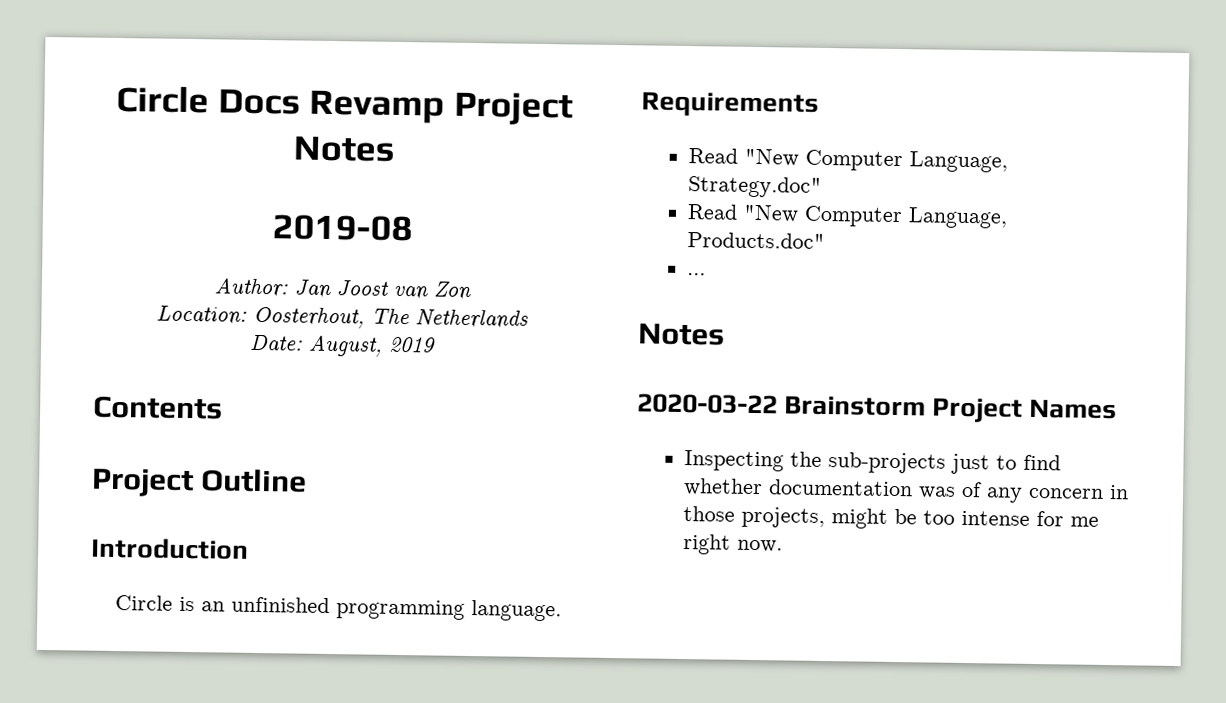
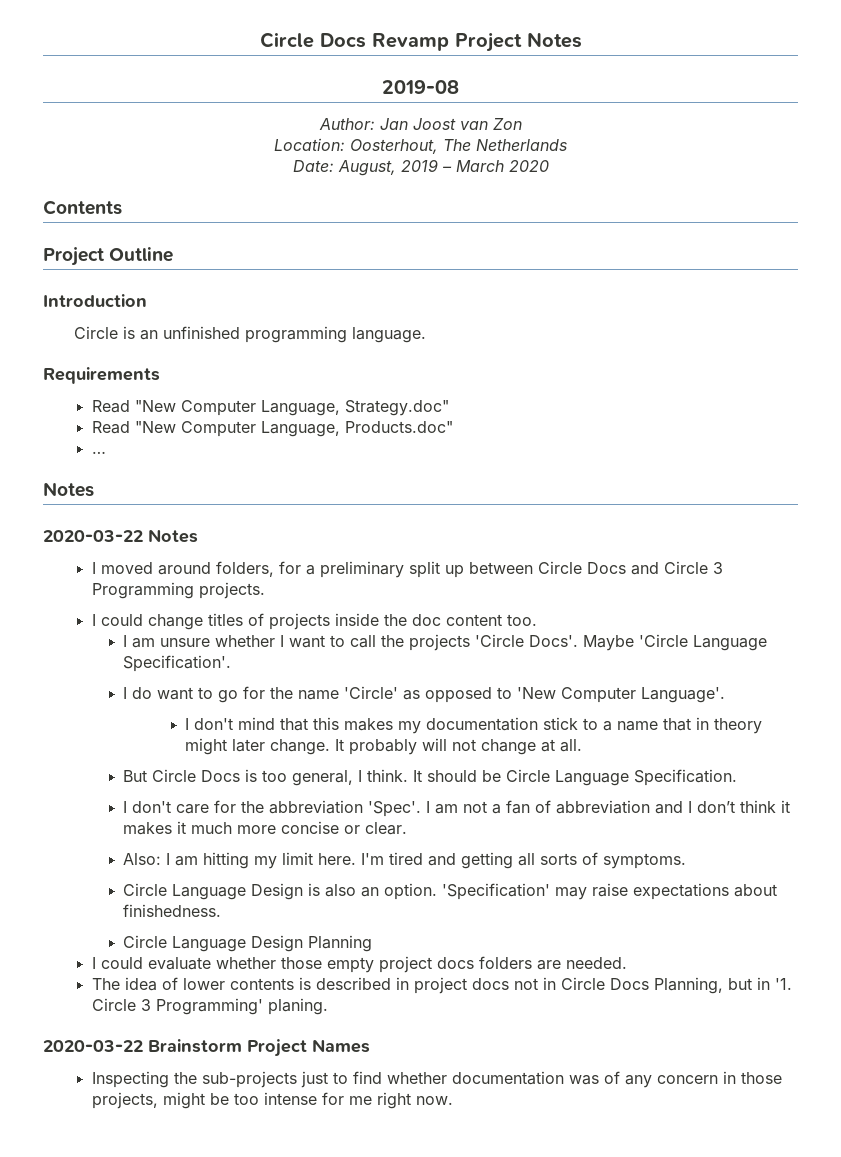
(436, 344) none -> [442,160,549,172] – March 2020
(725, 334) none -> [43,529,198,543] [91,561,723,578] [91,582,265,599] [91,613,537,630] [122,634,767,651] [122,655,231,672] [122,686,725,703] [185,717,763,734] [185,738,583,755] [122,769,737,786] [122,800,790,817] [122,821,407,835] [122,852,686,869] [122,883,777,900] [122,904,221,917] [122,935,372,952] [91,956,627,973] [91,977,792,994] [91,998,328,1015] // 2020-03-22 Notes // I moved around folders, for a preliminary split up between Circle Docs and Circle 3 Programming projects. // I could change titles of projects inside the doc content too. // I am unsure whether I want to call the projects 'Circle Docs'. Maybe 'Circle Language Specification'. // I do want to go for the name 'Circle' as opposed to 'New Computer Language'. // I don't mind that this makes my documentation stick to a name that in theory might later change. It probably will not change at all. // But Circle Docs is too general, I think. It should be Circle Language Specification. // I don't care for the abbreviation 'Spec'. I am not a fan of abbreviation and I don’t think it makes it much more concise or clear. // Also: I am hitting my limit here. I'm tired and getting all sorts of symptoms. // Circle Language Design is also an option. 'Specification' may raise expectations about finishedness. // Circle Language Design Planning // I could evaluate whether those empty project docs folders are needed. // The idea of lower contents is described in project docs not in Circle Docs Planning, but in '1. Circle 3 Programming' planing.

